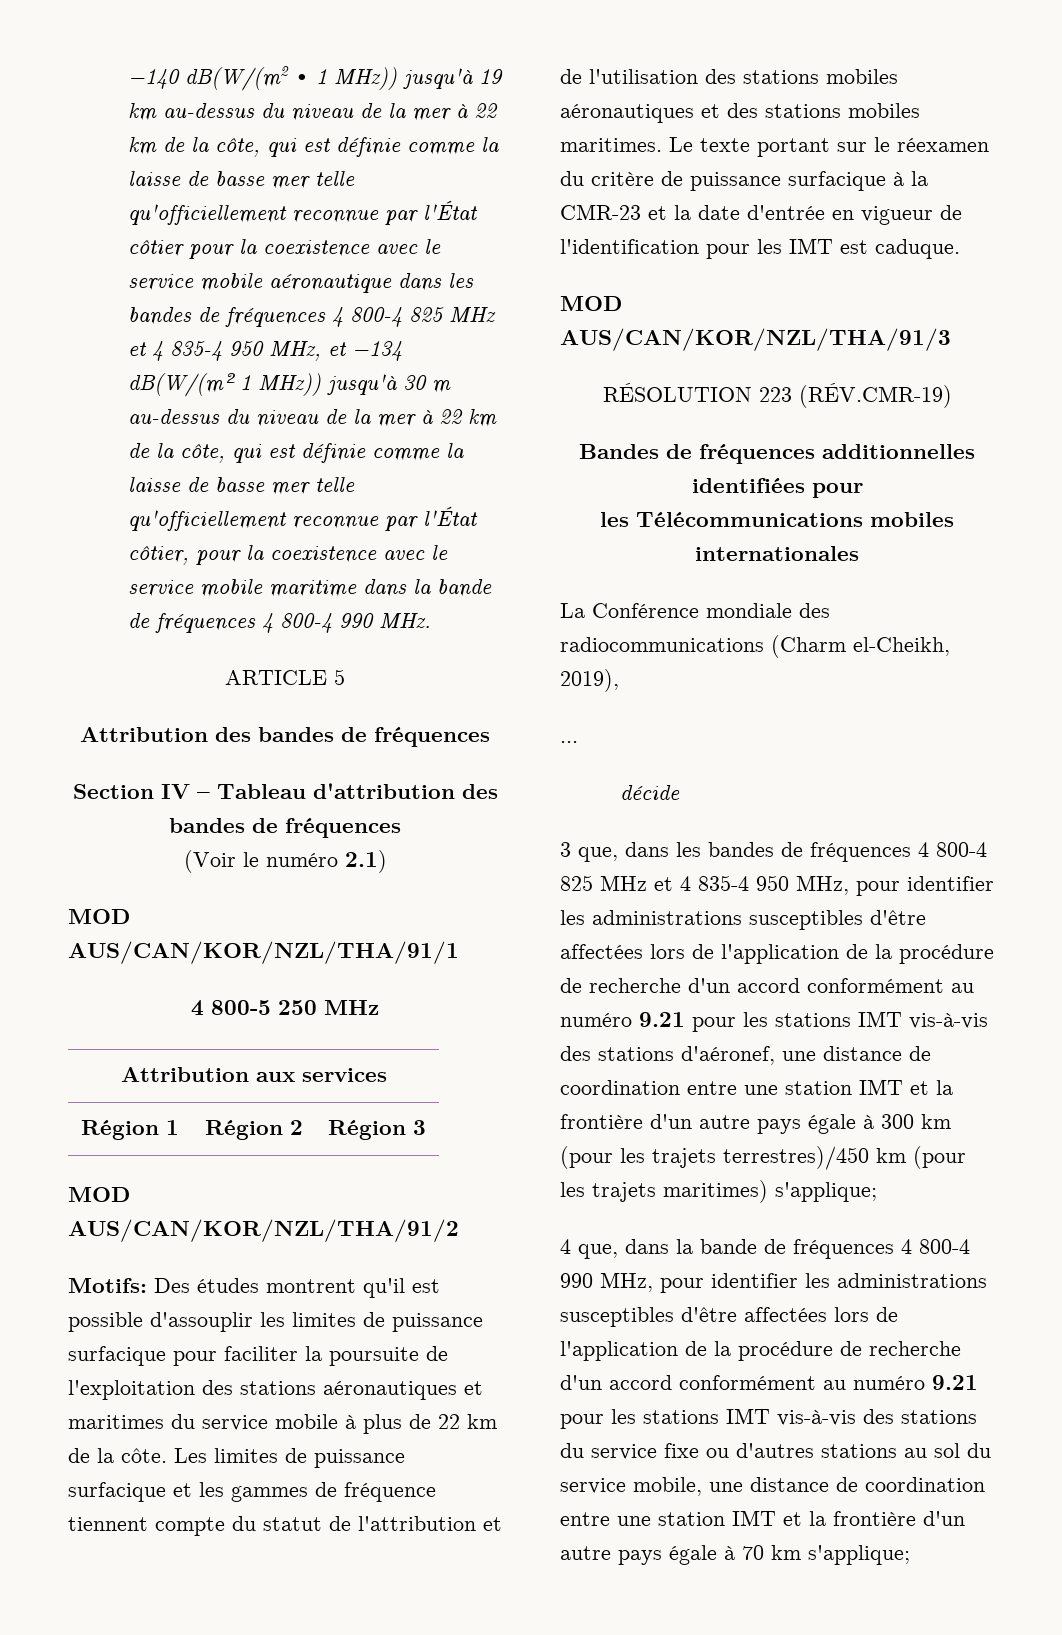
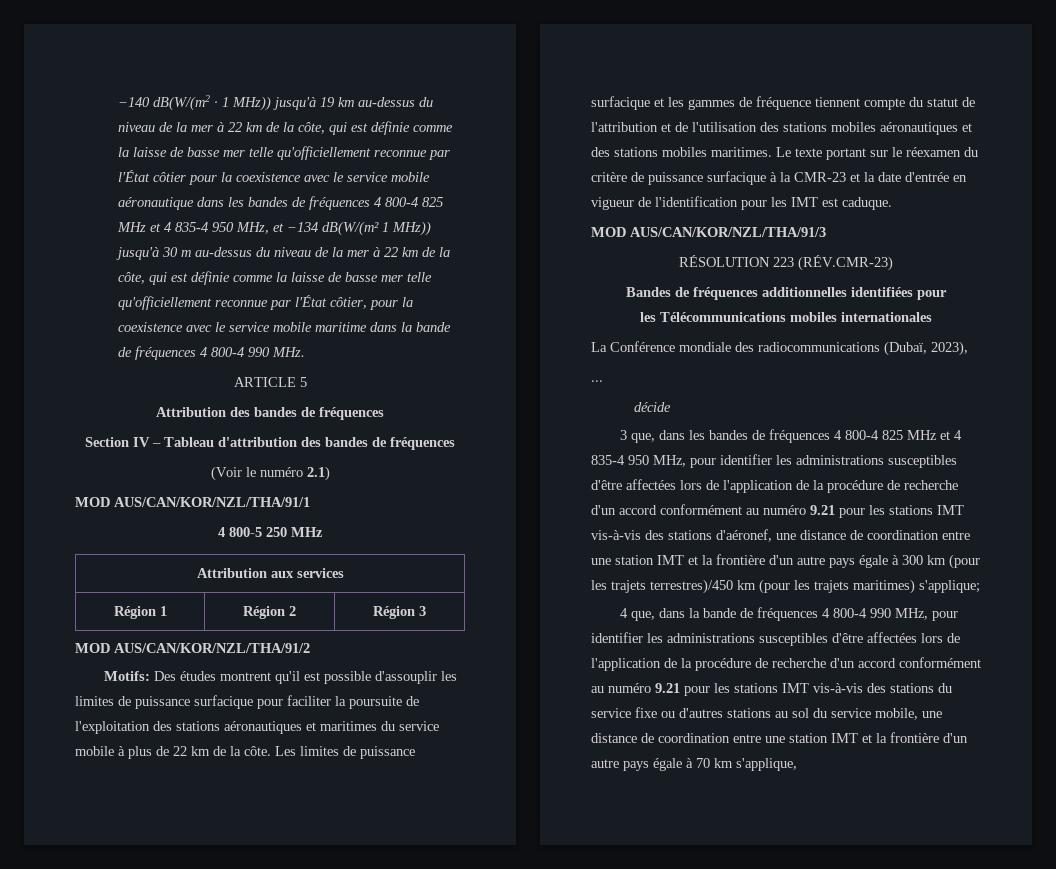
[798,383,952,408] (RÉV.CMR-19) -> [798,255,893,271] (RÉV.CMR-23)
[771,635,950,658] [560,669,619,692] (Charm el-Cheikh, 2019), -> [884,341,968,356] (Dubaï, 2023),
[808,1545,910,1565] s'applique; -> [736,758,797,771] s'applique,

